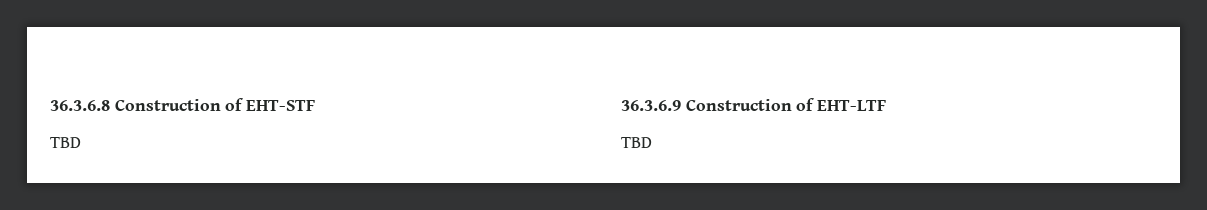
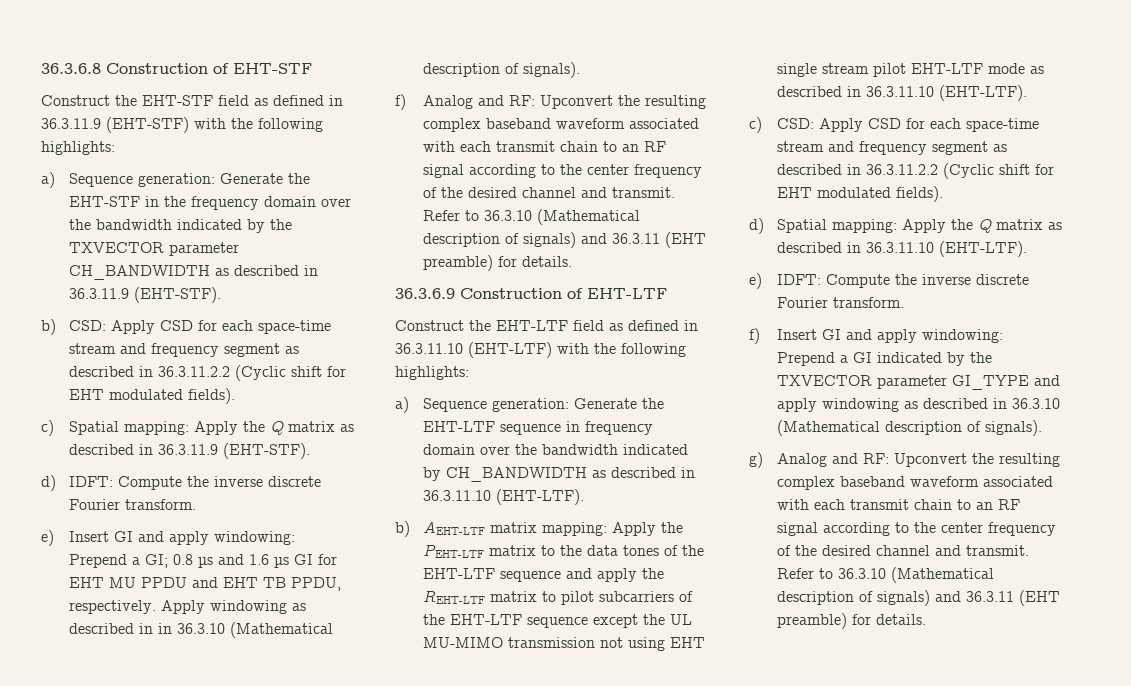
[50,137,81,148] [621,98,887,111] [621,137,652,148] TBD // 36.3.6.9 Construction of EHT-LTF // TBD -> [41,95,343,106] [41,117,323,133] [41,141,115,155] [41,172,310,188] [68,196,351,210] [68,219,292,233] [68,242,239,256] [68,265,318,280] [68,287,221,303] [41,319,331,335] [68,343,299,357] [68,365,346,381] [68,388,235,404] [41,420,354,436] [68,443,310,459] [41,475,321,491] [68,499,196,510] [41,530,295,546] [68,554,337,568] [68,577,341,591] [68,600,306,614] [68,622,333,638] [422,62,580,78] [395,94,706,110] [422,118,699,132] [422,141,666,152] [422,164,702,178] [422,187,675,198] [422,209,640,225] [422,232,706,248] [422,255,572,271] [395,288,667,299] [395,320,698,331] [395,342,686,358] [395,366,469,380] [395,397,664,413] [422,421,653,435] [422,444,688,455] [422,467,695,482] [422,489,584,505] [395,521,683,537] [422,544,704,558] [422,568,664,582] [422,590,693,605] [422,614,692,628] [422,637,705,651] [776,63,1044,77] [776,85,1027,101] [749,117,1039,133] [776,141,1007,155] [776,163,1054,179] [776,186,943,202] [749,218,1062,234] [776,241,1027,257] [749,273,1029,289] [776,297,904,308] [749,328,1003,344] [776,352,992,366] [776,375,1060,390] [776,398,1060,412] [776,420,1042,436] [749,452,1060,468] [776,476,1053,490] [776,499,1020,510] [776,522,1056,536] [776,545,1029,556] [776,567,994,583] [776,590,1060,606] [776,613,926,629] Construct the EHT-STF field as defined in 36.3.11.9 (EHT-STF) with the following highlights: // a) Sequence generation: Generate the EHT-STF in the frequency domain over the bandwidth indicated by the TXVECTOR parameter CH_BANDWIDTH as described in 36.3.11.9 (EHT-STF). // b) CSD: Apply CSD for each space-time stream and frequency segment as described in 36.3.11.2.2 (Cyclic shift for EHT modulated fields). // c) Spatial mapping: Apply the Q matrix as described in 36.3.11.9 (EHT-STF). // d) IDFT: Compute the inverse discrete Fourier transform. // e) Insert GI and apply windowing: Prepend a GI; 0.8 µs and 1.6 µs GI for EHT MU PPDU and EHT TB PPDU, respectively. Apply windowing as described in in 36.3.10 (Mathematical description of signals). // f) Analog and RF: Upconvert the resulting complex baseband waveform associated with each transmit chain to an RF signal according to the center frequency of the desired channel and transmit. Refer to 36.3.10 (Mathematical description of signals) and 36.3.11 (EHT preamble) for details. // 36.3.6.9 Construction of EHT-LTF // Construct the EHT-LTF field as defined in 36.3.11.10 (EHT-LTF) with the following highlights: // a) Sequence generation: Generate the EHT-LTF sequence in frequency domain over the bandwidth indicated by CH_BANDWIDTH as described in 36.3.11.10 (EHT-LTF). // b) AEHT-LTF matrix mapping: Apply the PEHT-LTF matrix to the data tones of the EHT-LTF sequence and apply the REHT-LTF matrix to pilot subcarriers of the EHT-LTF sequence except the UL MU-MIMO transmission not using EHT single stream pilot EHT-LTF mode as described in 36.3.11.10 (EHT-LTF). // c) CSD: Apply CSD for each space-time stream and frequency segment as described in 36.3.11.2.2 (Cyclic shift for EHT modulated fields). // d) Spatial mapping: Apply the Q matrix as described in 36.3.11.10 (EHT-LTF). // e) IDFT: Compute the inverse discrete Fourier transform. // f) Insert GI and apply windowing: Prepend a GI indicated by the TXVECTOR parameter GI_TYPE and apply windowing as described in 36.3.10 (Mathematical description of signals). // g) Analog and RF: Upconvert the resulting complex baseband waveform associated with each transmit chain to an RF signal according to the center frequency of the desired channel and transmit. Refer to 36.3.10 (Mathematical description of signals) and 36.3.11 (EHT preamble) for details.

